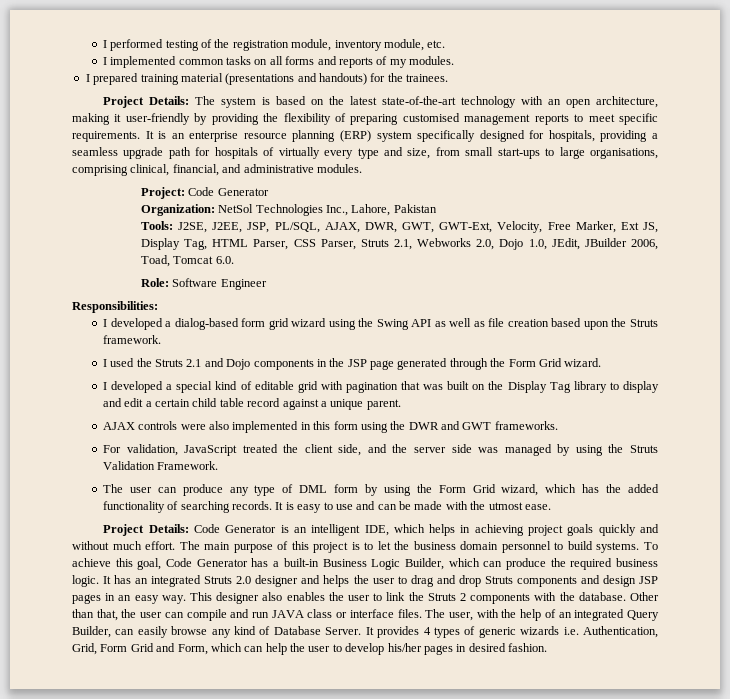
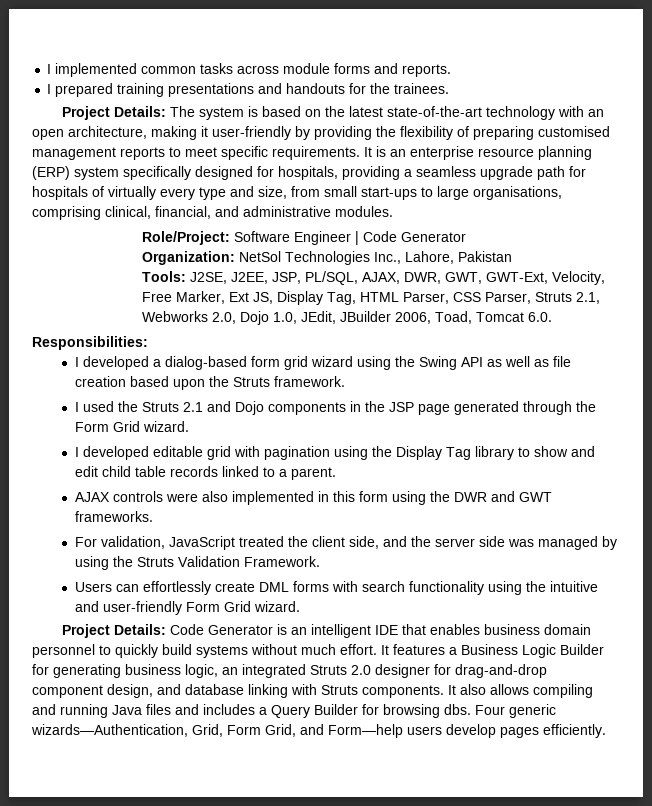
[102,39,446,51] [102,56,455,68] I performed testing of the registration module, inventory module, etc. // I implemented common tasks on all forms and reports of my modules. -> [47,63,452,77] I implemented common tasks across module forms and reports.
[180,73,367,85] material (presentations and handouts) -> [168,83,346,97] presentations and handouts
[140,187,185,199] Project: -> [142,231,360,245] Role/Project: Software Engineer |
[140,278,267,290] // Role: Software Engineer -> (553, 317) none
[166,381,486,393] a special kind of editable grid with pagination that was built on -> [152,446,368,460] editable grid with pagination using
[623,381,659,393] display -> [533,446,568,457] show
[145,398,364,410] a certain child table record against a unique -> [101,466,287,477] child table records linked to a
[102,484,659,496] [102,501,551,513] The user can produce any type of DML form by using the Form Grid wizard, which has the added functionality of searching records. It is easy to use and can be made with the utmost ease. -> [74,581,598,595] [74,601,300,615] Users can effortlessly create DML forms with search functionality using the intuitive and user-friendly Form Grid wizard.
[364,524,659,536] [72,541,658,553] [72,558,658,570] [72,575,132,587] IDE, which helps in achieving project goals quickly and without much effort. The main purpose of this project is to let the business domain personnel to build systems. To achieve this goal, Code Generator has a built-in Business Logic Builder, which can produce the required business logic. It has -> [375,624,592,635] [32,644,604,658] [32,664,218,678] IDE that enables business domain personnel to quickly build systems without much effort. It features a Business Logic Builder for generating business logic,
[301,575,658,587] [72,592,659,604] [72,609,660,621] [72,626,659,638] [72,643,547,655] and helps the user to drag and drop Struts components and design JSP pages in an easy way. This designer also enables the user to link the Struts 2 components with the database. Other than that, the user can compile and run JAVA class or interface files. The user, with the help of an integrated Query Builder, can easily browse any kind of Database Server. It provides 4 types of generic wizards i.e. Authentication, Grid, Form Grid and Form, which can help the user to develop his/her pages in desired fashion. -> [434,664,547,678] [32,684,593,698] [32,704,556,718] [31,724,606,738] for drag-and-drop component design, and database linking with Struts components. It also allows compiling and running Java files and includes a Query Builder for browsing dbs. Four generic wizards—Authentication, Grid, Form Grid, and Form—help users develop pages efficiently.

